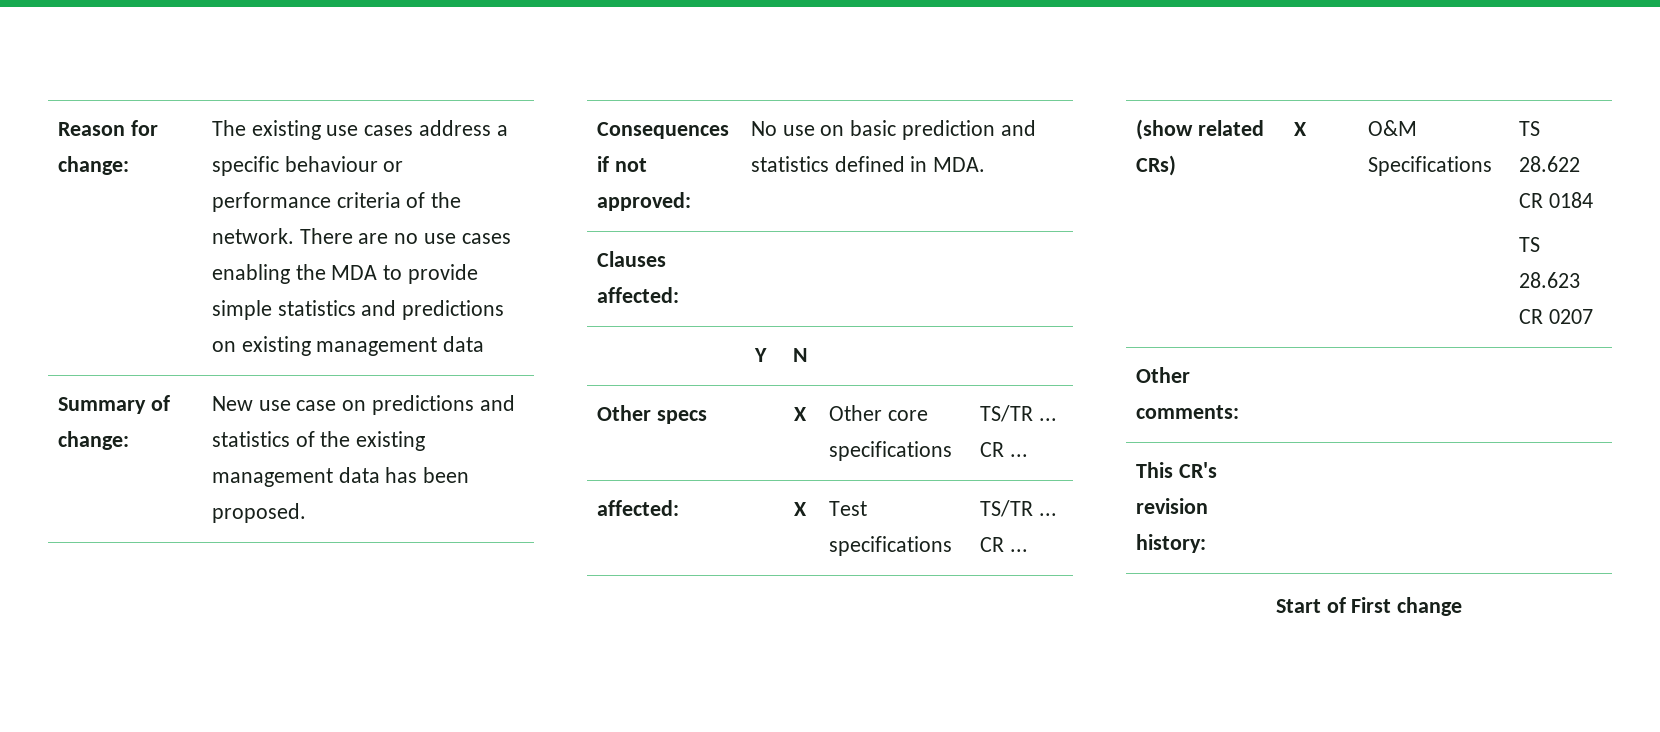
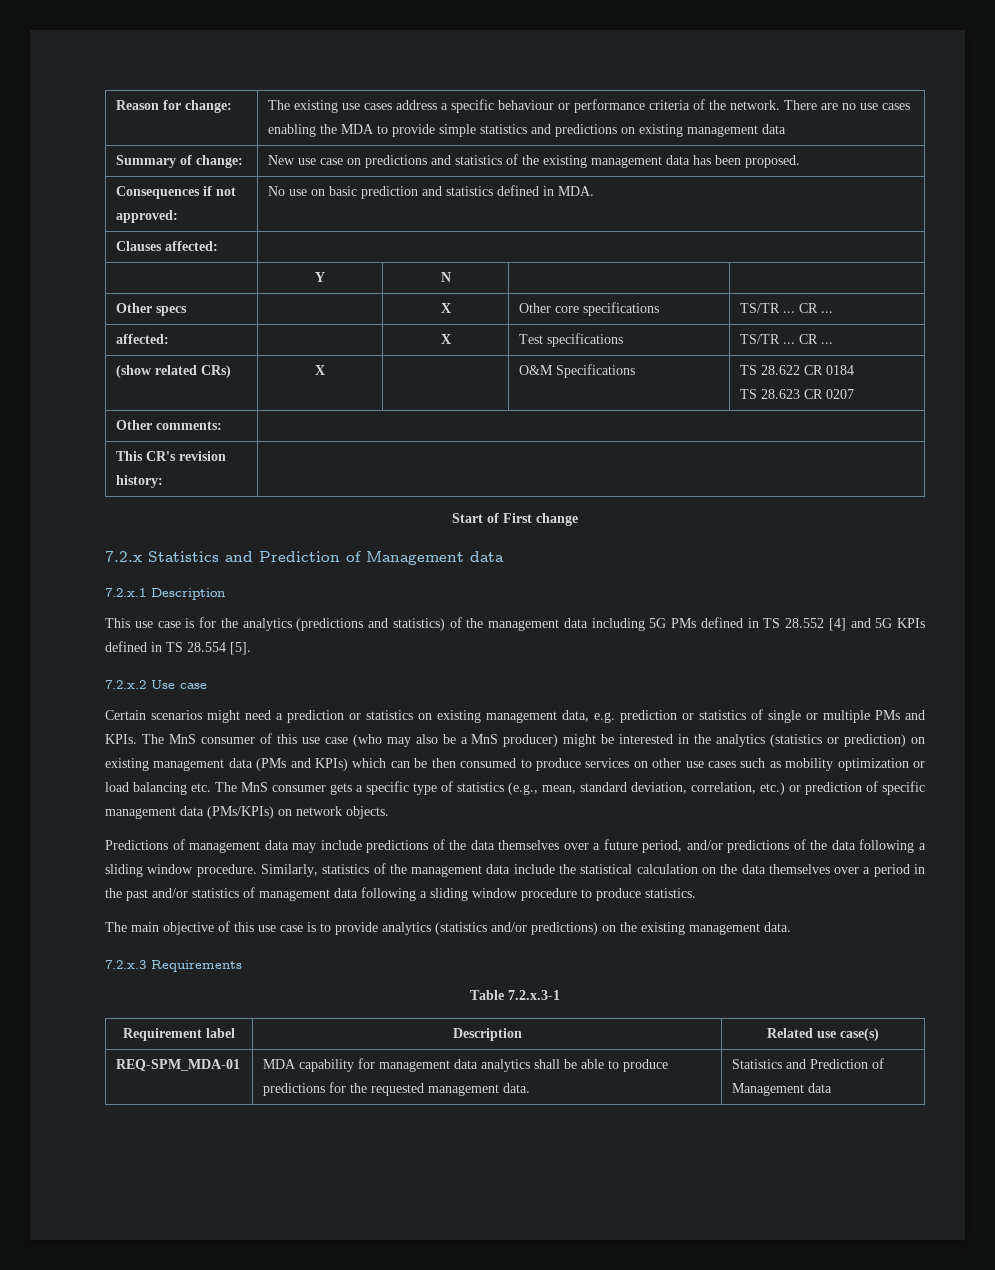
(1463, 606) none -> [105,551,504,565] [105,588,225,600] [105,617,925,631] [105,641,251,655] [105,680,207,689] [105,709,925,723] [105,733,926,747] [105,758,925,771] [105,781,925,795] [105,806,389,819] [105,839,926,853] [105,863,925,877] [105,887,696,901] [105,921,791,935] [105,960,242,972] [470,990,560,1000] [123,1028,235,1041] [452,1028,522,1041] [767,1028,879,1041] [116,1059,241,1071] [263,1058,669,1072] [263,1082,531,1096] [732,1058,885,1069] [732,1083,833,1096] // 7.2.x Statistics and Prediction of Management data // 7.2.x.1 Description // This use case is for the analytics (predictions and statistics) of the management data including 5G PMs defined in TS 28.552 [4] and 5G KPIs defined in TS 28.554 [5]. // 7.2.x.2 Use case // Certain scenarios might need a prediction or statistics on existing management data, e.g. prediction or statistics of single or multiple PMs and KPIs. The MnS consumer of this use case (who may also be a MnS producer) might be interested in the analytics (statistics or prediction) on existing management data (PMs and KPIs) which can be then consumed to produce services on other use cases such as mobility optimization or load balancing etc. The MnS consumer gets a specific type of statistics (e.g., mean, standard deviation, correlation, etc.) or prediction of specific management data (PMs/KPIs) on network objects. // Predictions of management data may include predictions of the data themselves over a future period, and/or predictions of the data following a sliding window procedure. Similarly, statistics of the management data include the statistical calculation on the data themselves over a period in the past and/or statistics of management data following a sliding window procedure to produce statistics. // The main objective of this use case is to provide analytics (statistics and/or predictions) on the existing management data. // 7.2.x.3 Requirements // Table 7.2.x.3-1 // Requirement label | Description | Related use case(s) // REQ-SPM_MDA-01 | MDA capability for management data analytics shall be able to produce predictions for the requested management data. | Statistics and Prediction of Management data

